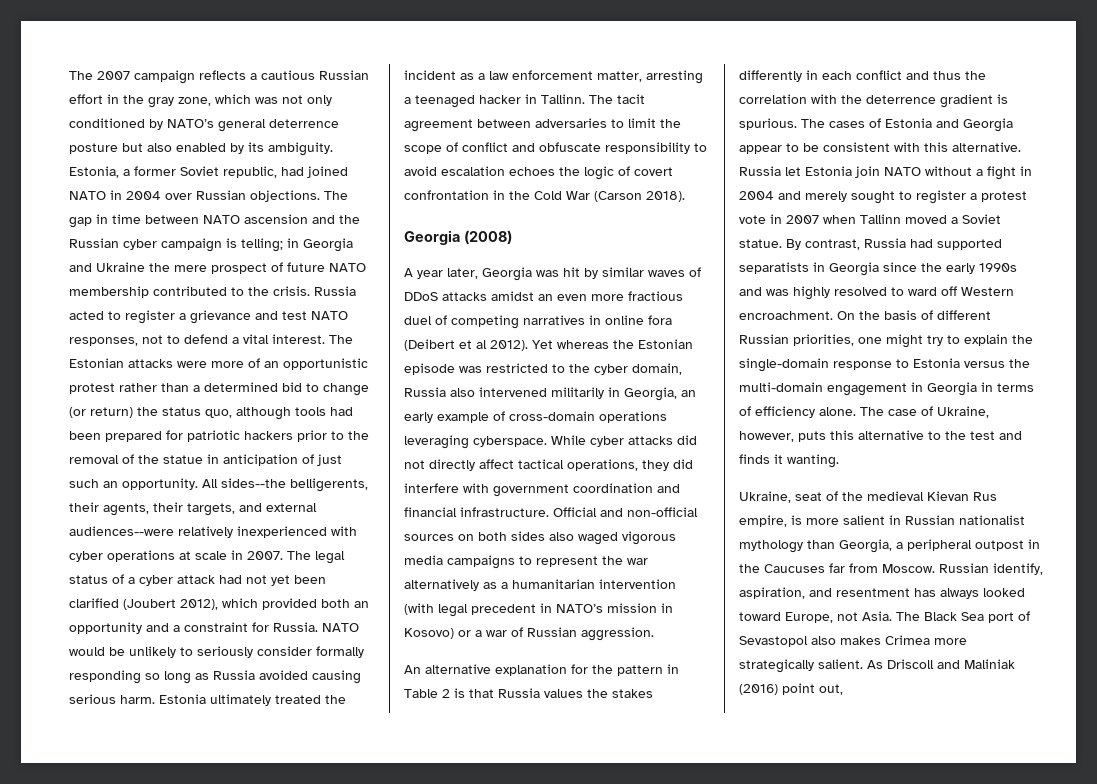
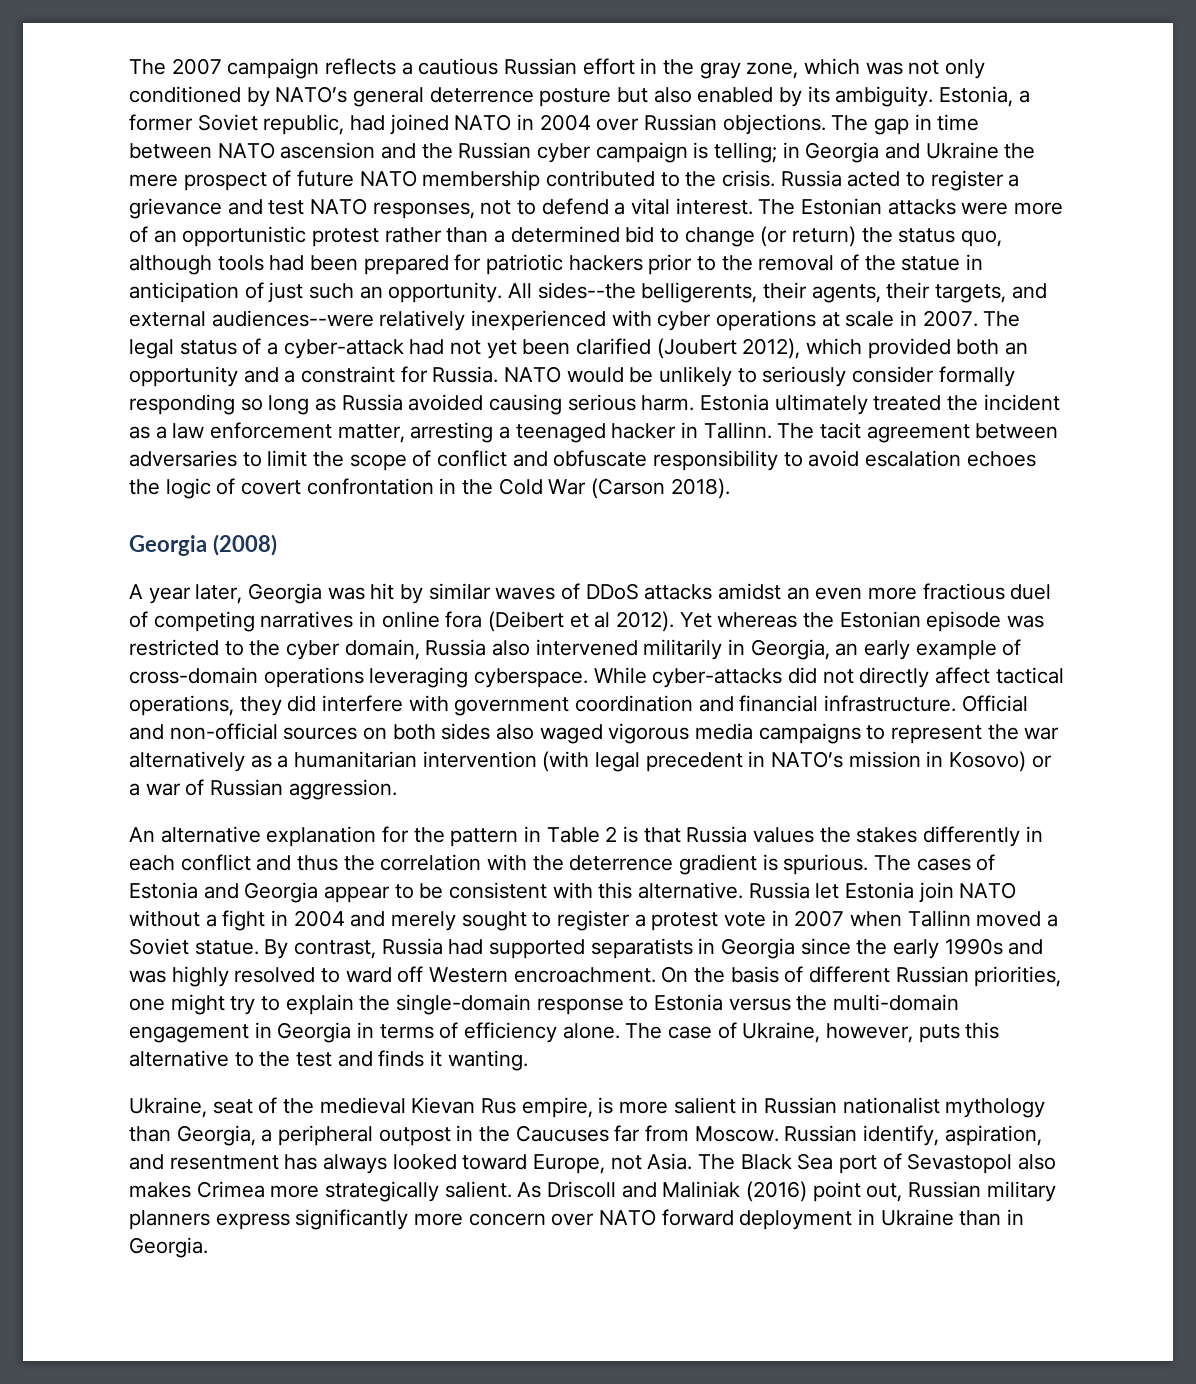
[139,575,215,586] cyber attack -> [283,339,404,359] cyber-attack
[590,436,673,447] cyber attacks -> [652,668,783,688] cyber-attacks
(843, 689) none -> [908,1181,1056,1202] [129,1209,1025,1230] [129,1237,208,1258] Russian military planners express significantly more concern over NATO forward deployment in Ukraine than in Georgia.

